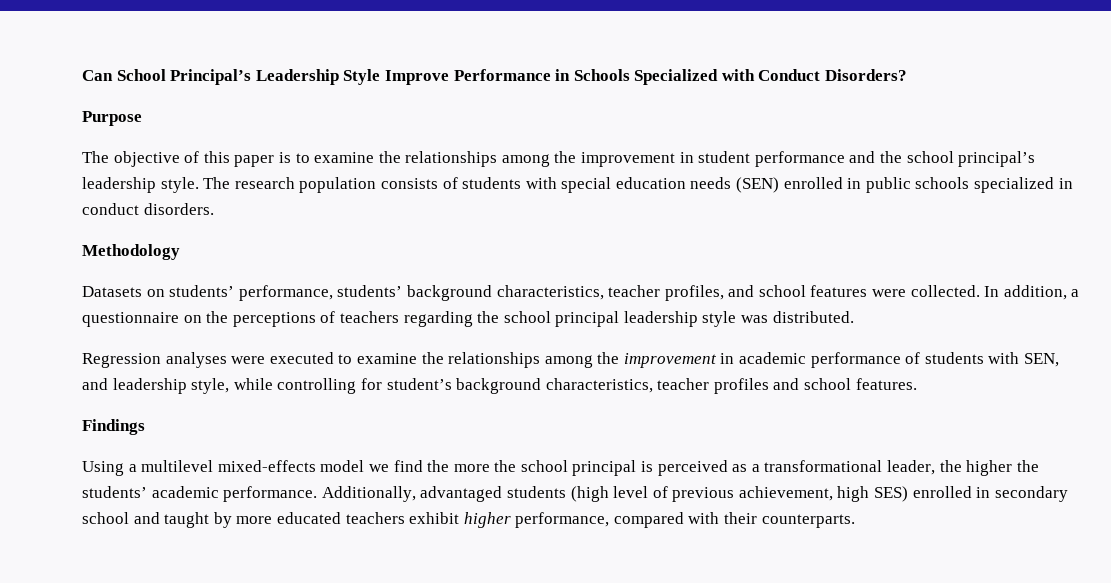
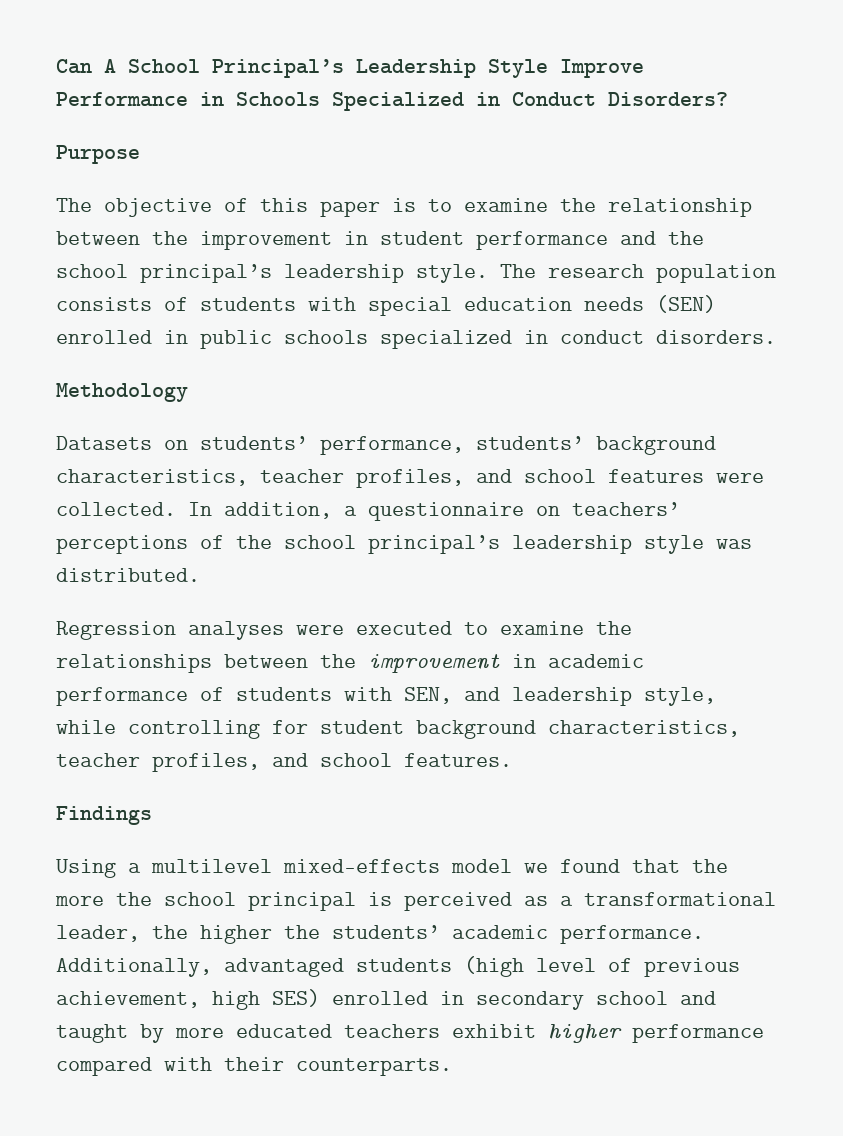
(113, 75) none -> [104,59,116,73] A
[721,69,755,81] with -> [476,92,500,106] in
[405,151,550,167] relationships among -> [608,198,752,217] [56,231,140,245] relationship between
[206,311,229,323] the -> [572,502,680,516] teachers’
[339,311,620,327] teachers regarding the school principal -> [236,535,500,554] the school principal’s
[544,355,593,368] among -> [224,654,308,668] between
[386,378,769,394] student’s background characteristics, teacher profiles -> [320,720,740,739] [56,753,260,772] student background characteristics, teacher profiles,
[393,460,423,472] find -> [560,859,680,873] found that
[515,512,610,528] performance, -> [632,1024,764,1043] performance

